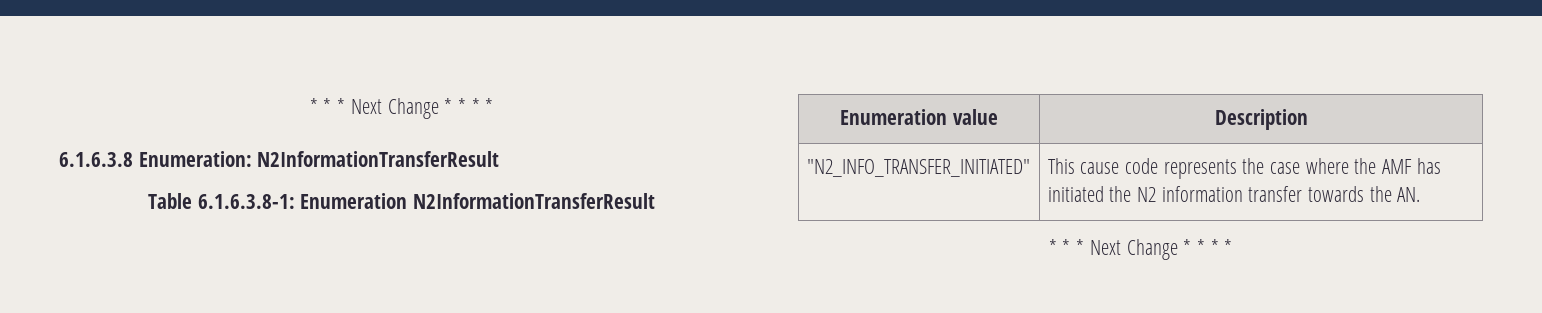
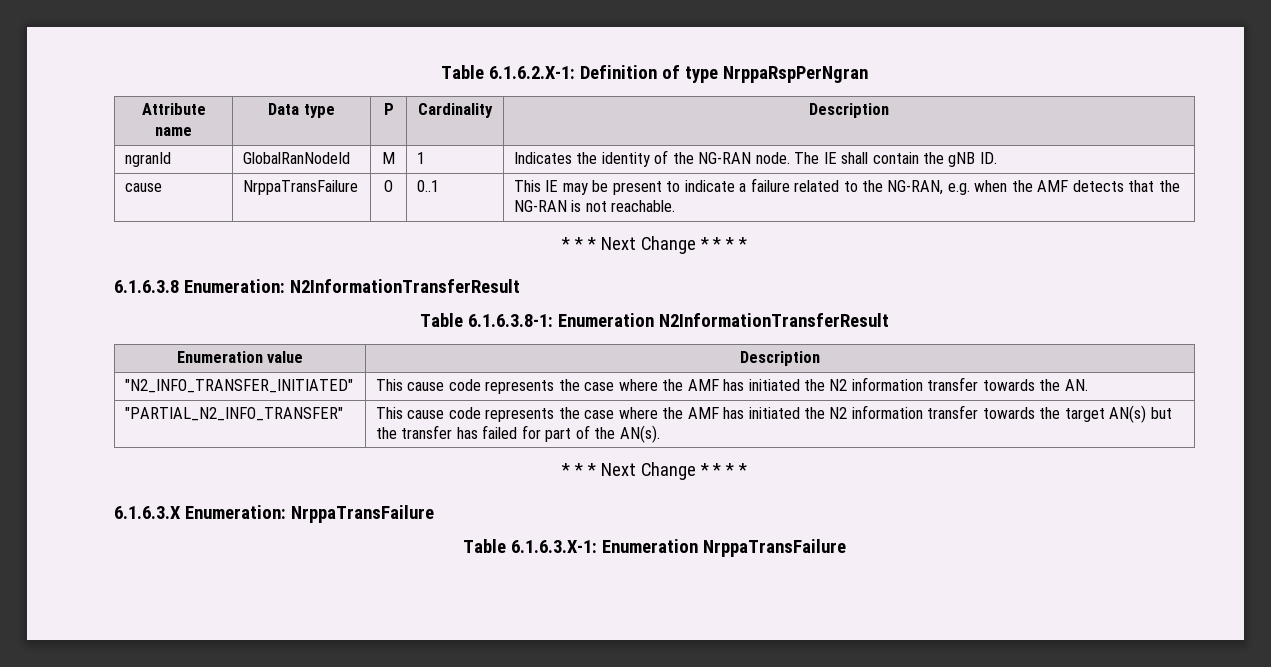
(309, 106) none -> [441,65,868,83] [141,103,206,115] [155,127,192,136] [268,103,335,118] [383,103,394,115] [418,103,493,118] [809,103,889,118] [125,152,172,167] [243,152,351,164] [382,152,395,164] [417,152,426,164] [514,150,997,167] [125,183,163,192] [243,180,359,195] [384,180,393,192] [417,180,440,192] [514,178,1180,195] [514,200,676,212] Table 6.1.6.2.X-1: Definition of type NrppaRspPerNgran // Attribute name | Data type | P | Cardinality | Description // ngranId | GlobalRanNodeId | M | 1 | Indicates the identity of the NG-RAN node. The IE shall contain the gNB ID. // cause | NrppaTransFailure | O | 0..1 | This IE may be present to indicate a failure related to the NG-RAN, e.g. when the AMF detects that the NG-RAN is not reachable. //
[1048,239,1233,260] // * * * Next Change * * * * -> [125,407,344,421] [376,405,1172,423] [376,425,660,443] [560,462,748,480] [114,505,434,523] [463,539,846,557] // "PARTIAL_N2_INFO_TRANSFER" | This cause code represents the case where the AMF has initiated the N2 information transfer towards the target AN(s) but the transfer has failed for part of the AN(s). // * * * Next Change * * * * // 6.1.6.3.X Enumeration: NrppaTransFailure // Table 6.1.6.3.X-1: Enumeration NrppaTransFailure

